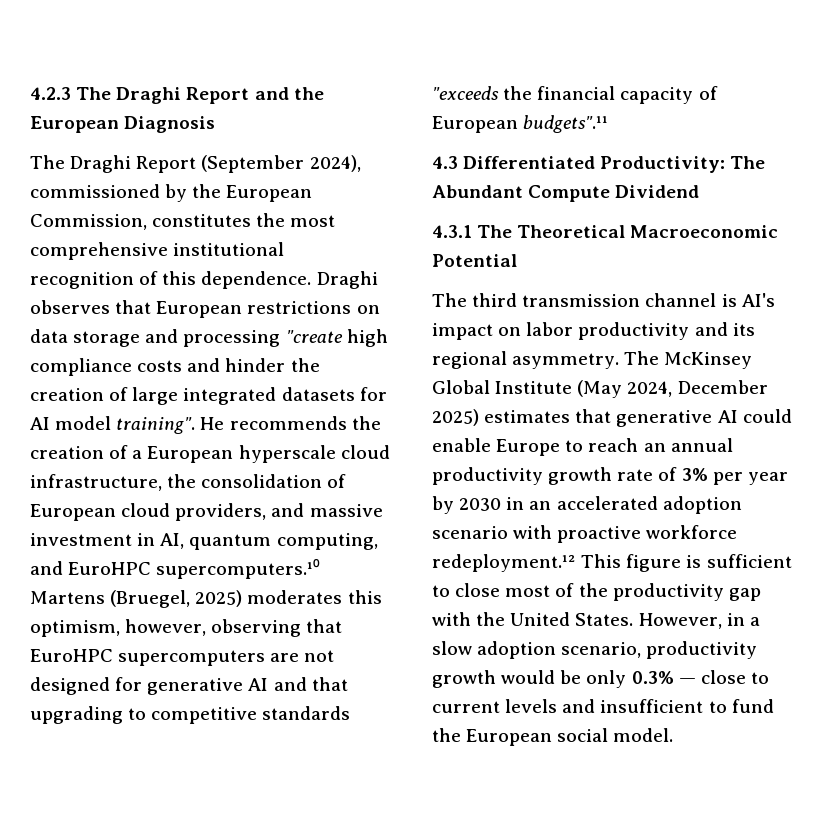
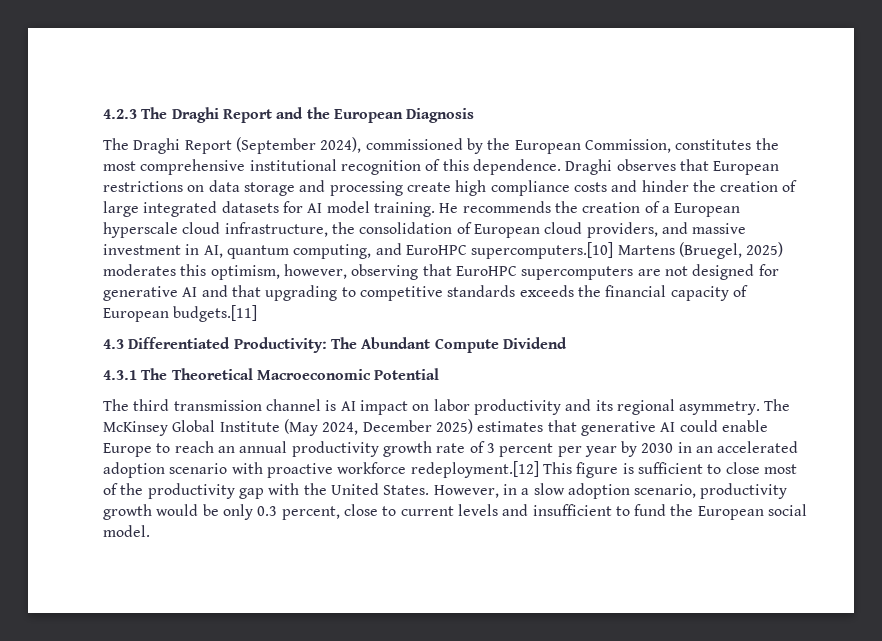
[285,330,343,343] "create -> [406,182,451,192] create
[116,417,196,434] training". -> [373,202,435,217] training.
[156,559,321,579] supercomputers.¹⁰ -> [471,242,614,259] supercomputers.[10]
[432,86,499,100] "exceeds -> [519,285,574,297] exceeds
[523,115,609,133] budgets".¹¹ -> [173,305,258,322] budgets.[11]
[741,293,775,307] AI's -> [340,401,356,411] AI
[681,468,708,481] 3% -> [486,443,554,457] 3 percent
[432,554,576,572] redeployment.¹² -> [410,461,539,478] redeployment.[12]
[631,671,696,684] 0.3% — -> [257,506,340,520] 0.3 percent,

